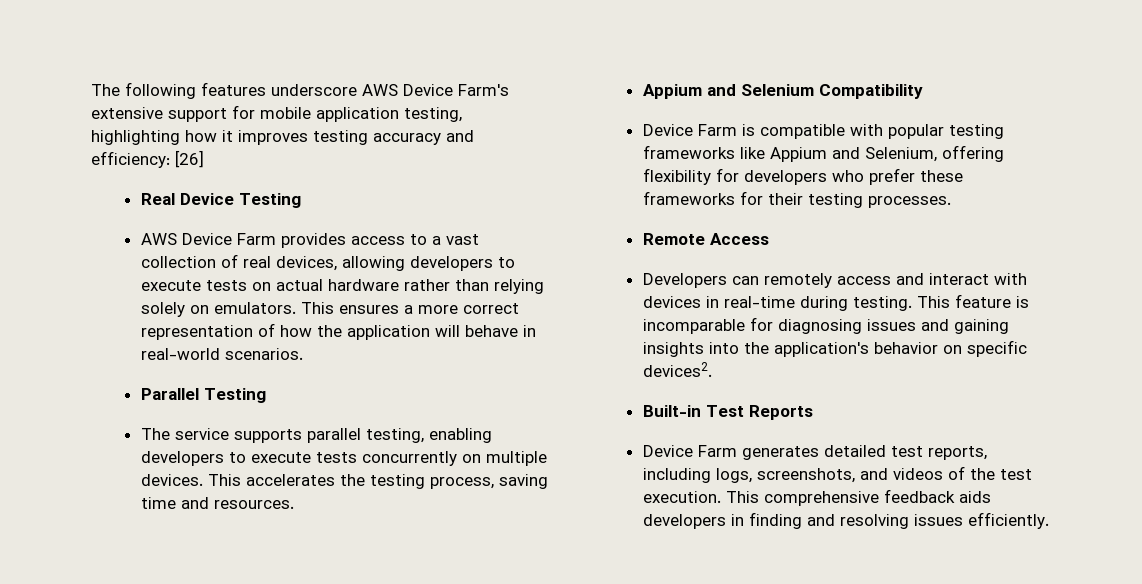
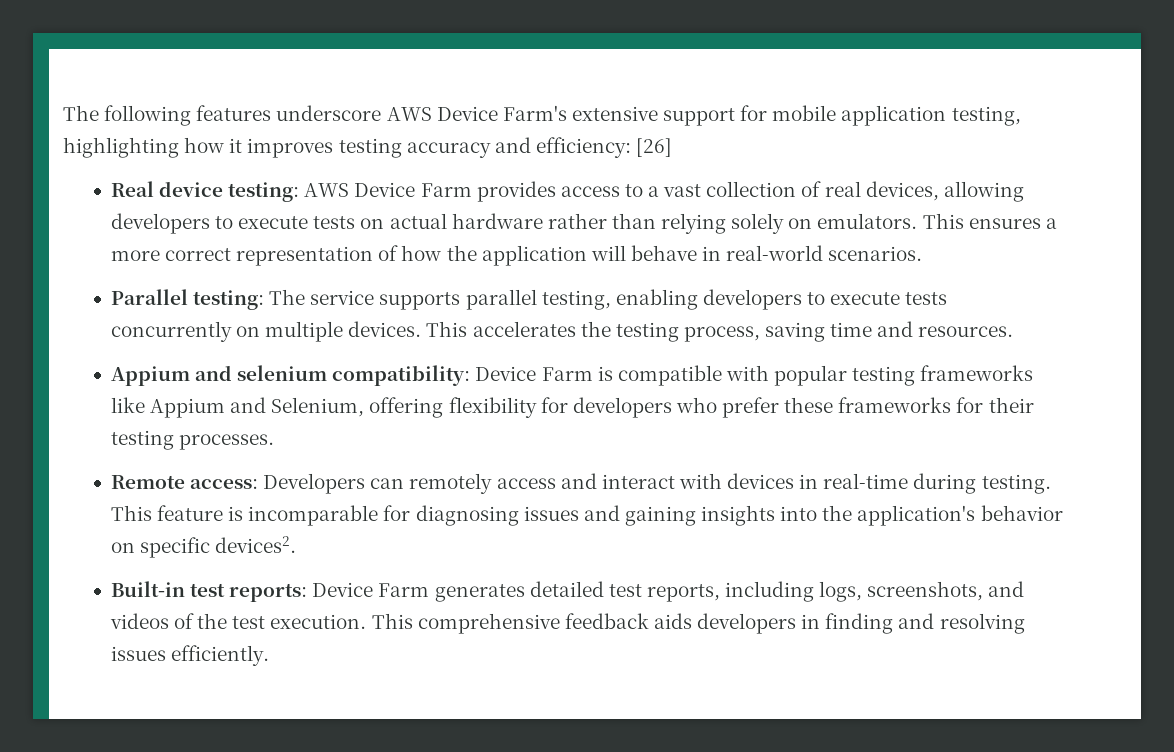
[179,193,301,208] Device Testing // -> [159,181,300,202] device testing:
[203,388,266,403] Testing // -> [193,290,265,310] testing:
[740,84,923,99] Selenium Compatibility // -> [237,365,471,386] selenium compatibility:
[709,233,769,245] Access // -> [190,479,259,489] access:
[705,405,813,420] Test Reports // -> [190,583,308,602] test reports:

